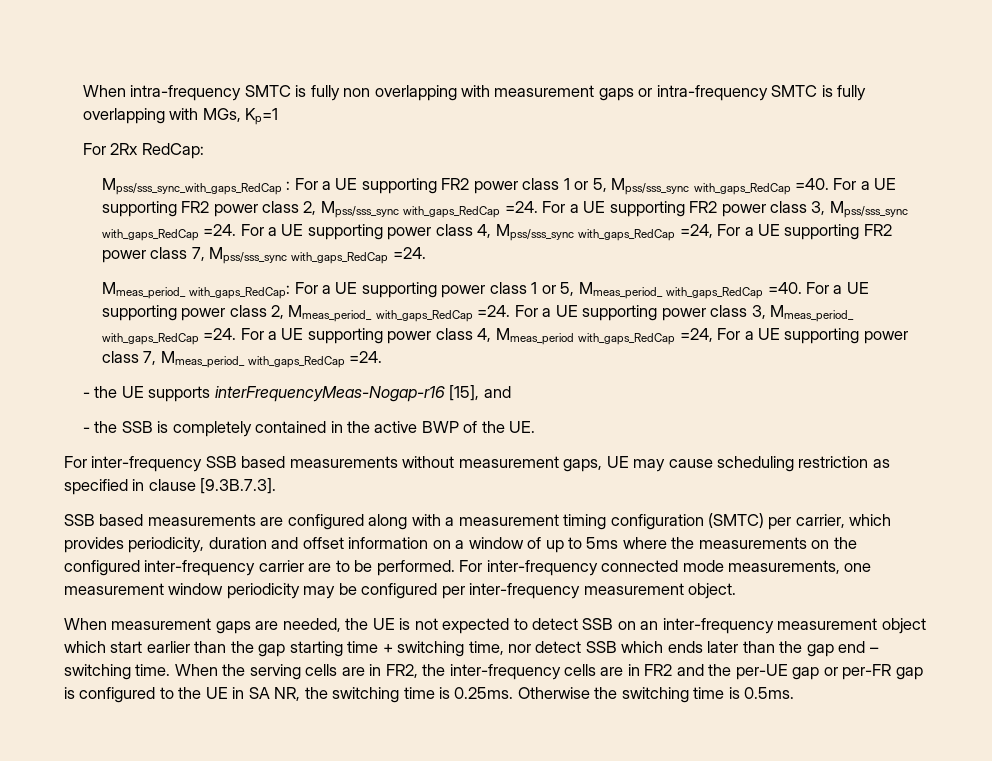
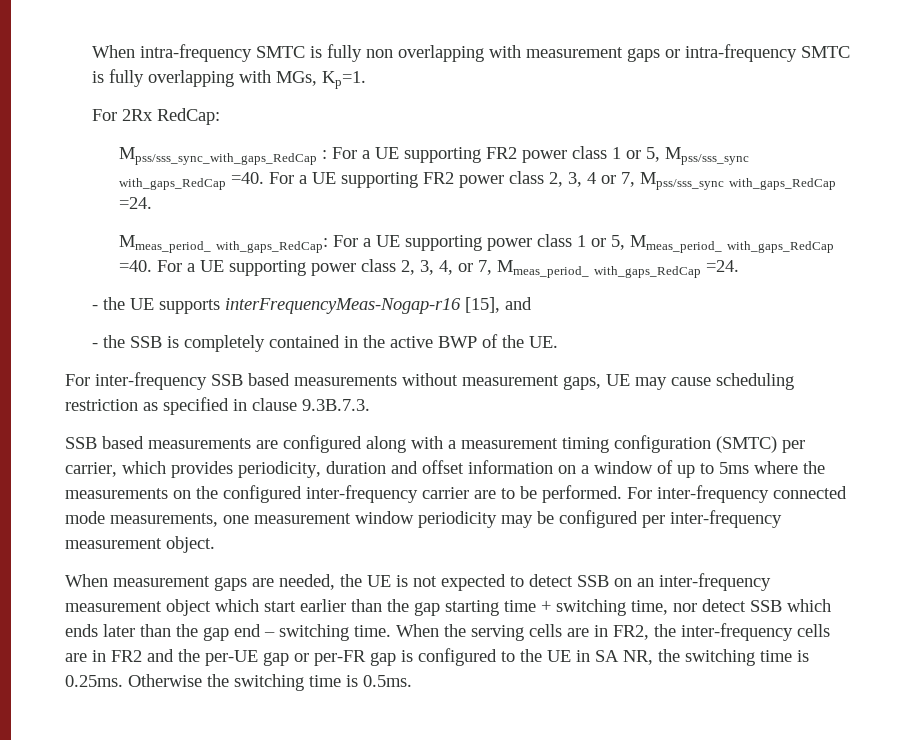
[245,108,279,125] Kp=1 -> [322,71,367,89] Kp=1.
[320,201,908,218] [101,224,892,241] [101,247,188,263] Mpss/sss_sync with_gaps_RedCap =24. For a UE supporting FR2 power class 3, Mpss/sss_sync with_gaps_RedCap =24. For a UE supporting power class 4, Mpss/sss_sync with_gaps_RedCap =24, For a UE supporting FR2 power class -> [568,172,617,187] 3, 4 or
[288,305,854,322] [101,328,908,345] [101,351,139,363] Mmeas_period_ with_gaps_RedCap =24. For a UE supporting power class 3, Mmeas_period_ with_gaps_RedCap =24. For a UE supporting power class 4, Mmeas_period with_gaps_RedCap =24, For a UE supporting power class -> [420,260,474,275] 3, 4, or
[200,478,277,494] [9.3B.7.3]. -> [302,399,370,411] 9.3B.7.3.

